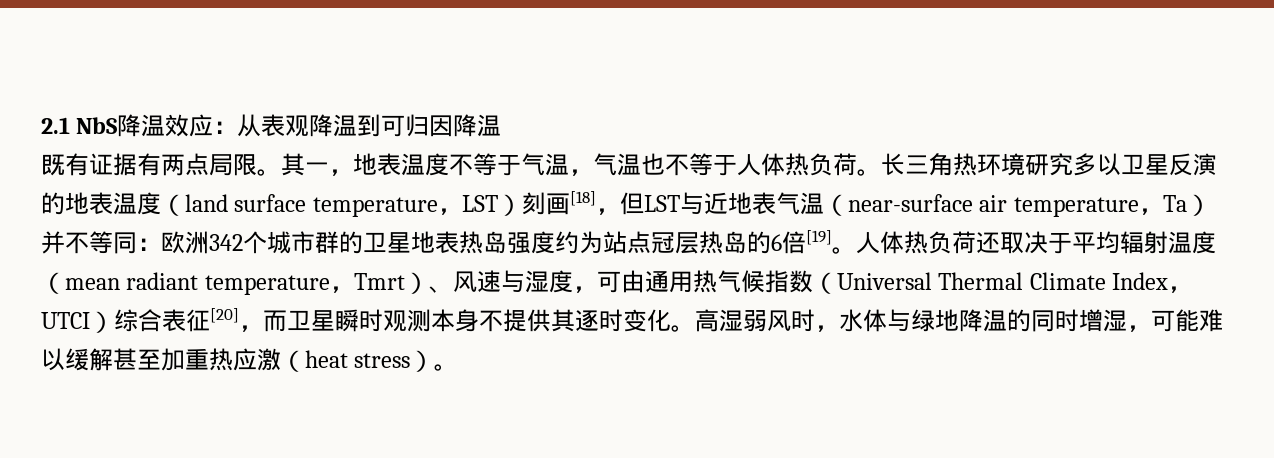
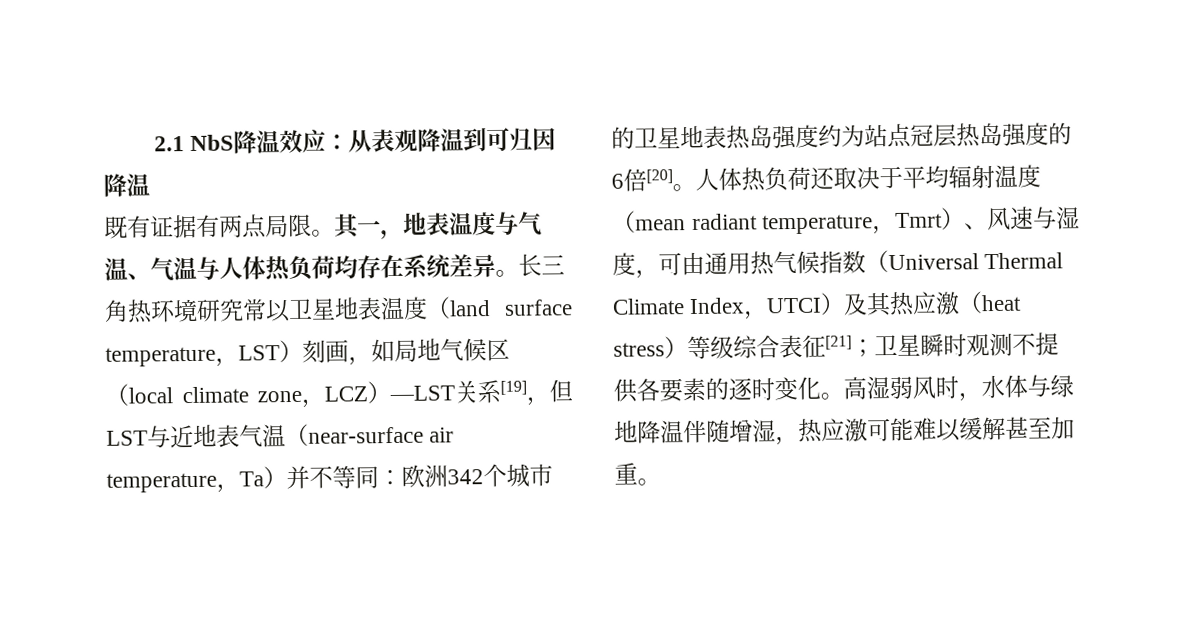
[449,153,857,176] 不等于气温，气温也不等于人体热负荷 -> [495,211,542,236] [104,253,496,282] 与气温、气温与人体热负荷均存在系统差异
[1073,153,1217,176] [41,192,65,215] 多以卫星反演的 -> [242,297,336,323] 常以卫星
[569,191,596,206] [18] -> [348,338,510,366] [105,379,527,408] ，如局地气候区（local climate zone，LCZ）—LST关系[19]
[315,231,339,254] 群 -> (553, 475) none
(747, 242) none -> [1002,122,1049,147] 强度
[806,230,832,245] [19] -> [646,169,673,184] [20]
[114,308,239,332] [239,309,575,332] 综合表征[20]，而卫星瞬时观测本身不提供其 -> [843,291,1023,317] [613,332,1059,360] [613,377,729,403] 及其热应激（heat stress）等级综合表征[21]；卫星瞬时观测不提供各要素的
[1007,309,1151,332] 的同时增湿， -> [683,418,868,446] 伴随增湿，热应激
[209,348,435,372] 热应激（heat stress） -> (638, 473) none

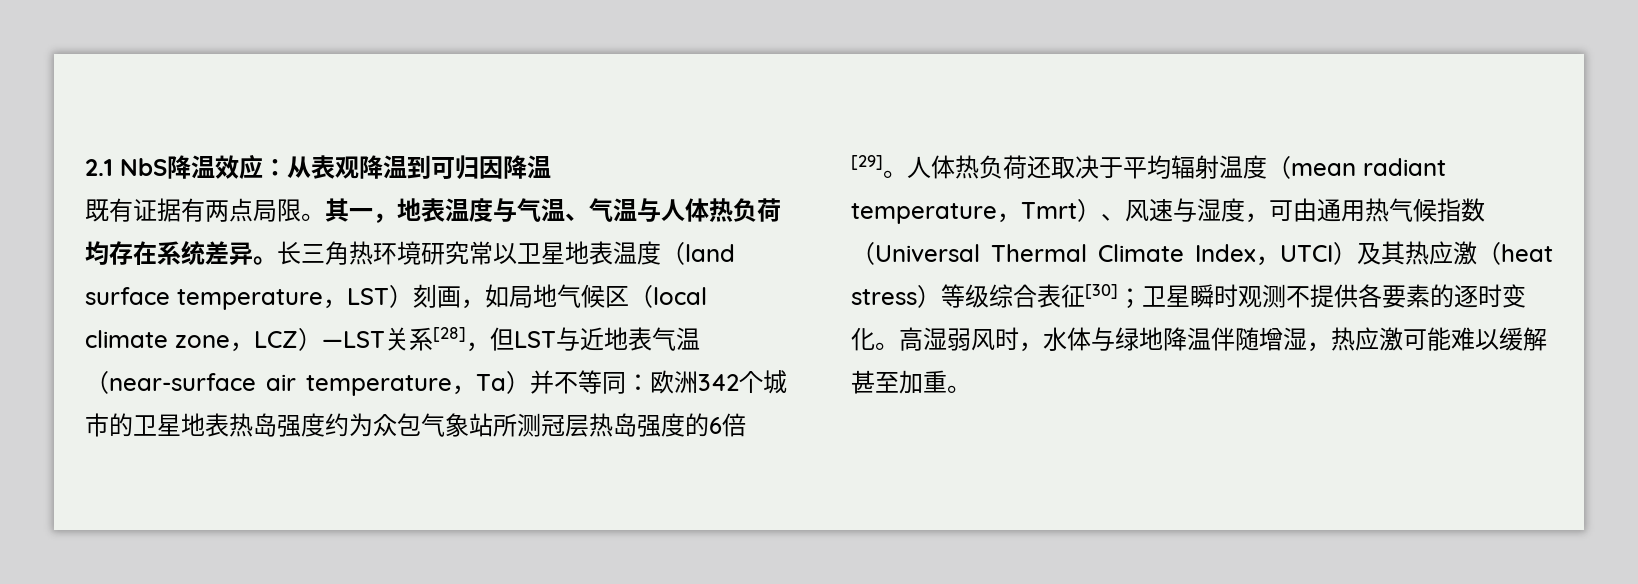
[500,380,527,395] [19] -> [433,327,466,342] [28]
[864,123,912,149] 站点 -> [373,413,541,437] 众包气象站所测
[646,169,673,184] [20] -> [851,155,883,170] [29]
[825,335,852,350] [21] -> [1085,284,1118,299] [30]

